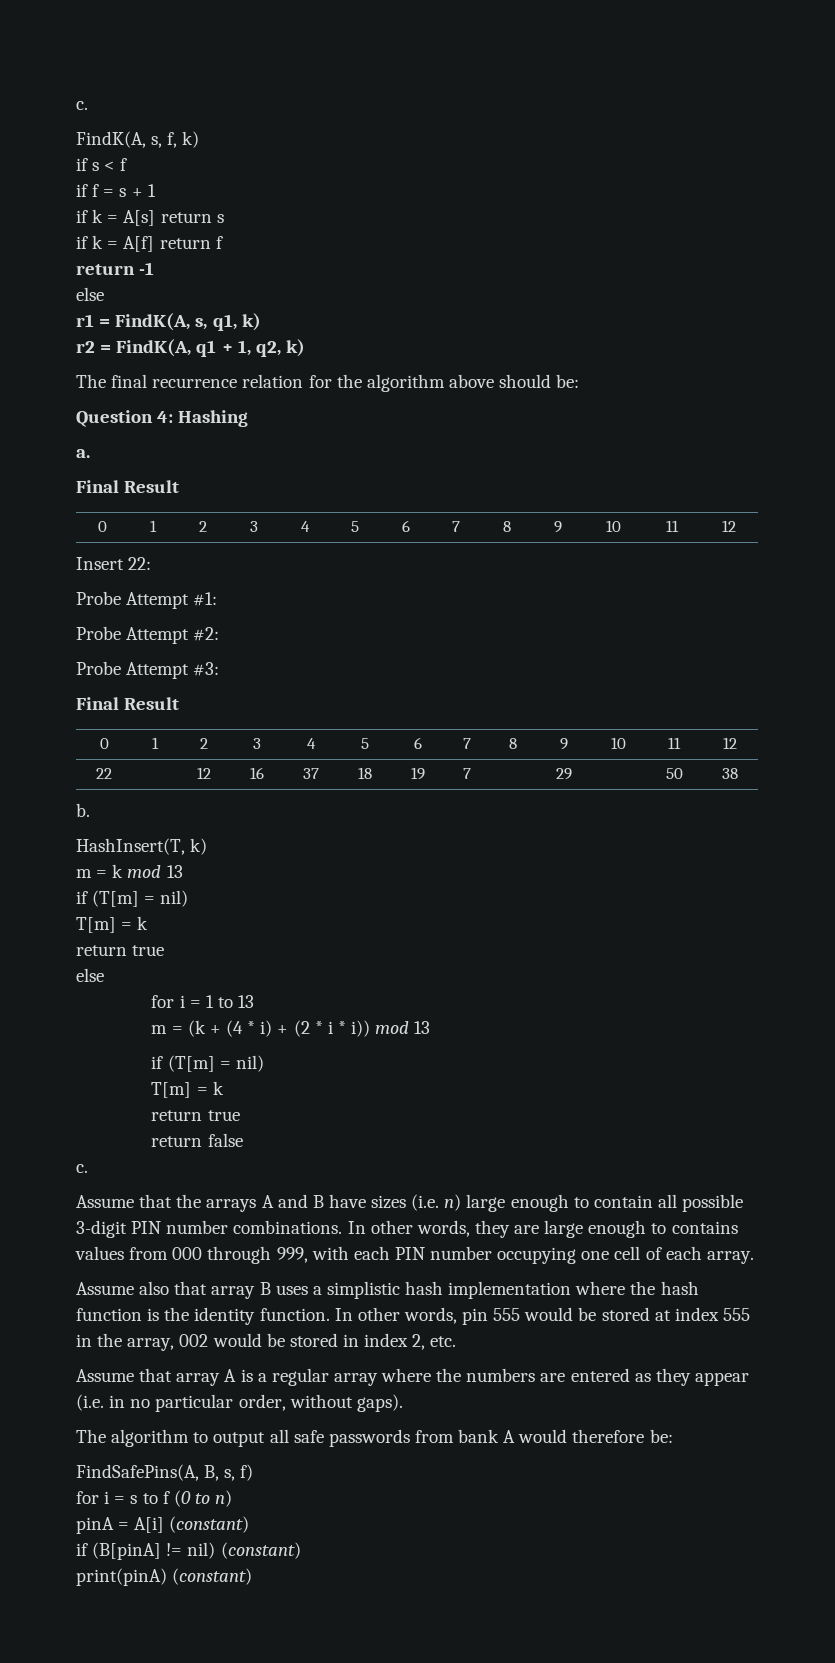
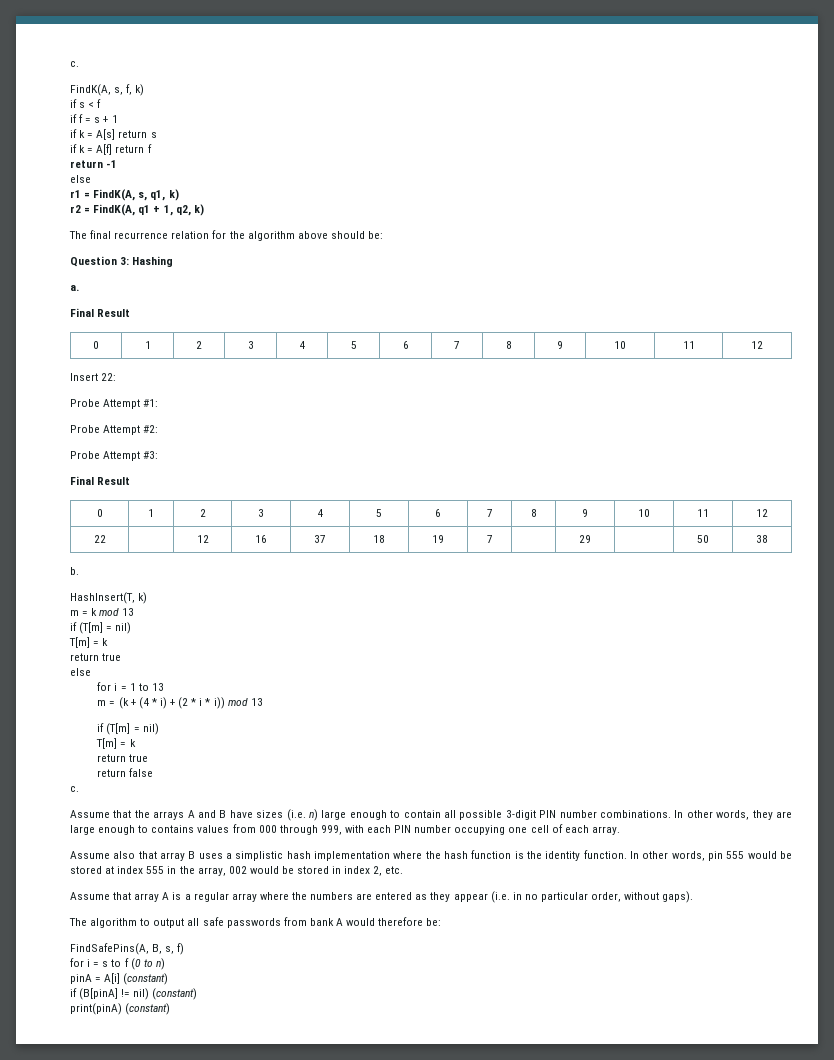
[157,411,174,423] 4: -> [120,257,130,265] 3:

